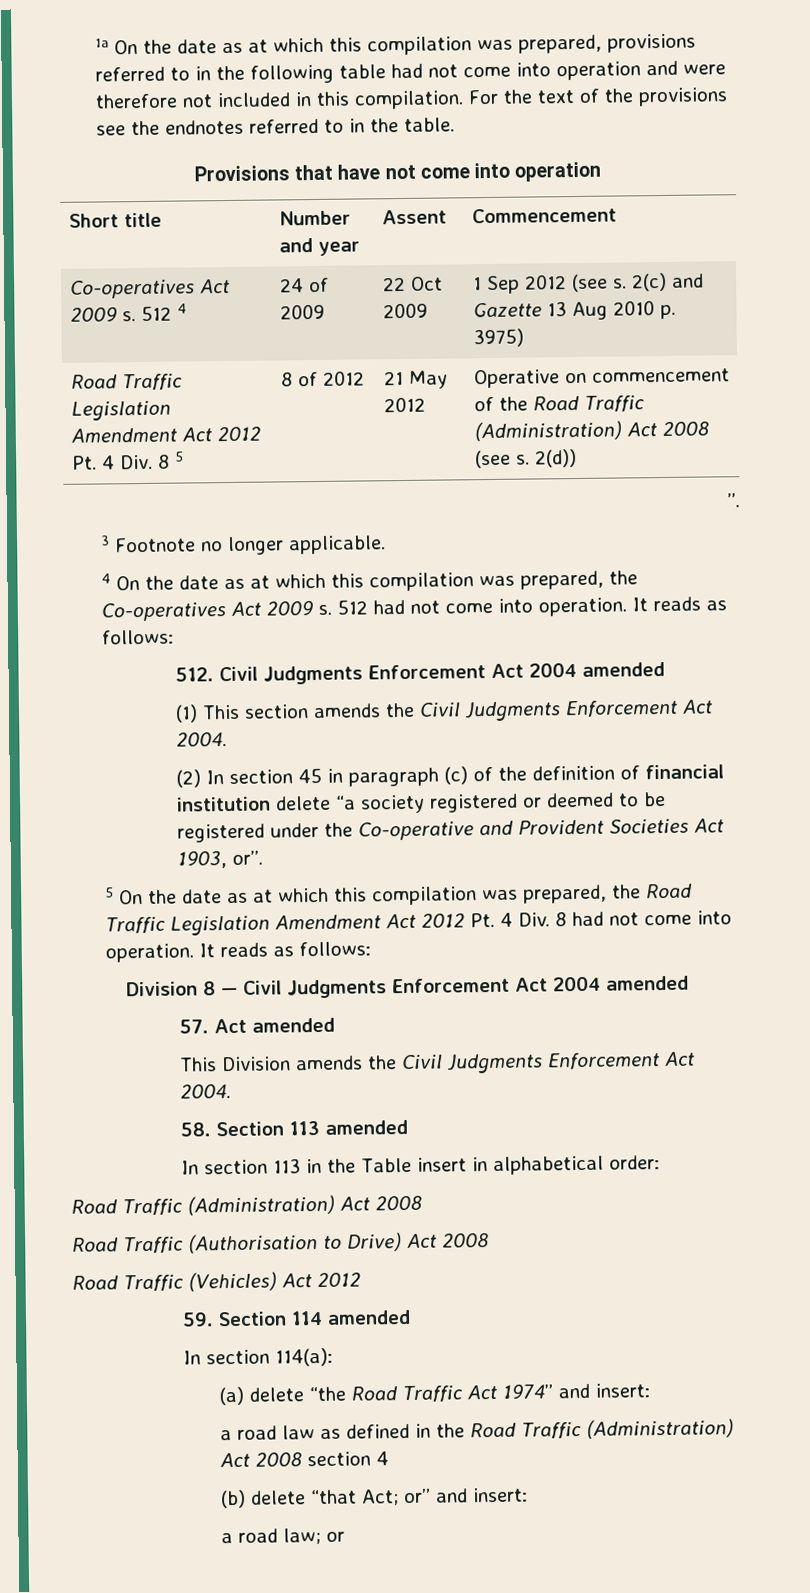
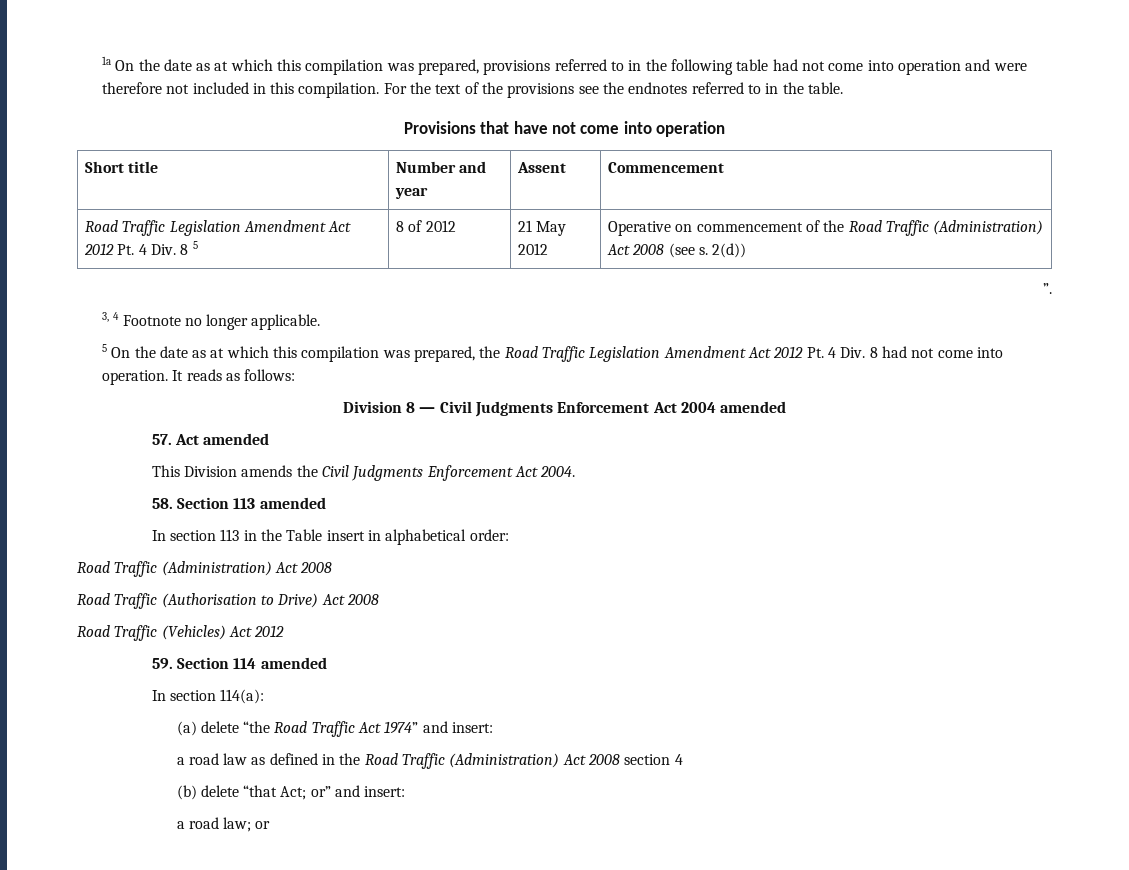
[69,278,231,299] [69,303,187,322] [279,277,329,293] [279,303,325,320] [382,276,443,292] [382,302,428,319] [472,272,704,295] [472,300,676,321] [472,328,524,348] // Co-operatives Act 2009 s. 512 4 | 24 of 2009 | 22 Oct 2009 | 1 Sep 2012 (see s. 2(c) and Gazette 13 Aug 2010 p. 3975) -> (725, 167) none
[99,535,110,546] 3 -> [101,312,120,322] 3, 4
[100,570,638,592] [100,596,727,622] [101,629,174,645] [174,662,665,685] [174,699,714,723] [175,732,227,747] [175,764,724,788] [175,792,666,814] [176,818,725,843] [176,850,263,869] // 4 On the date as at which this compilation was prepared, the Co-operatives Act 2009 s. 512 had not come into operation. It reads as follows: // 512. Civil Judgments Enforcement Act 2004 amended // (1) This section amends the Civil Judgments Enforcement Act 2004. // (2) In section 45 in paragraph (c) of the definition of financial institution delete “a society registered or deemed to be registered under the Co-operative and Provident Societies Act 1903, or”. -> (321, 322) none

